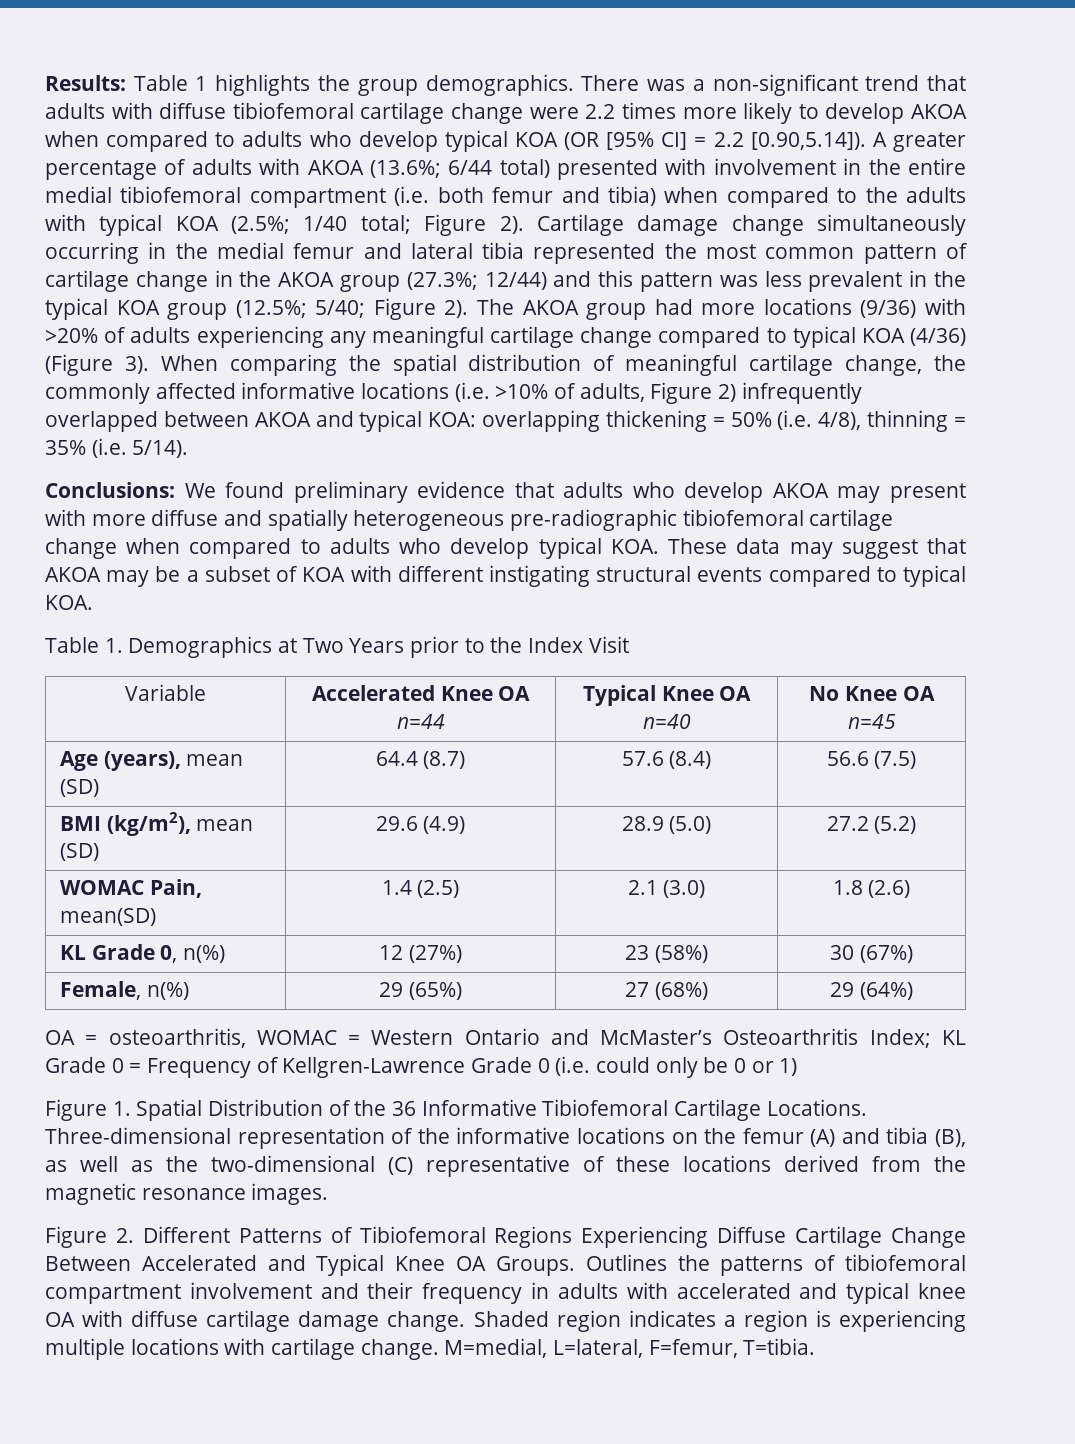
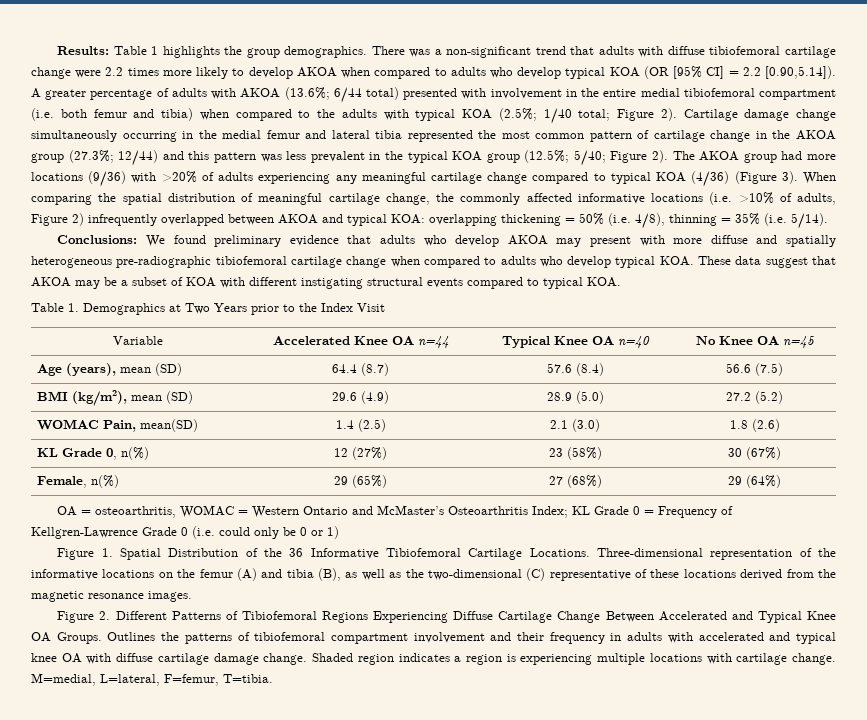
[789,542,833,559] may -> (762, 260) none

